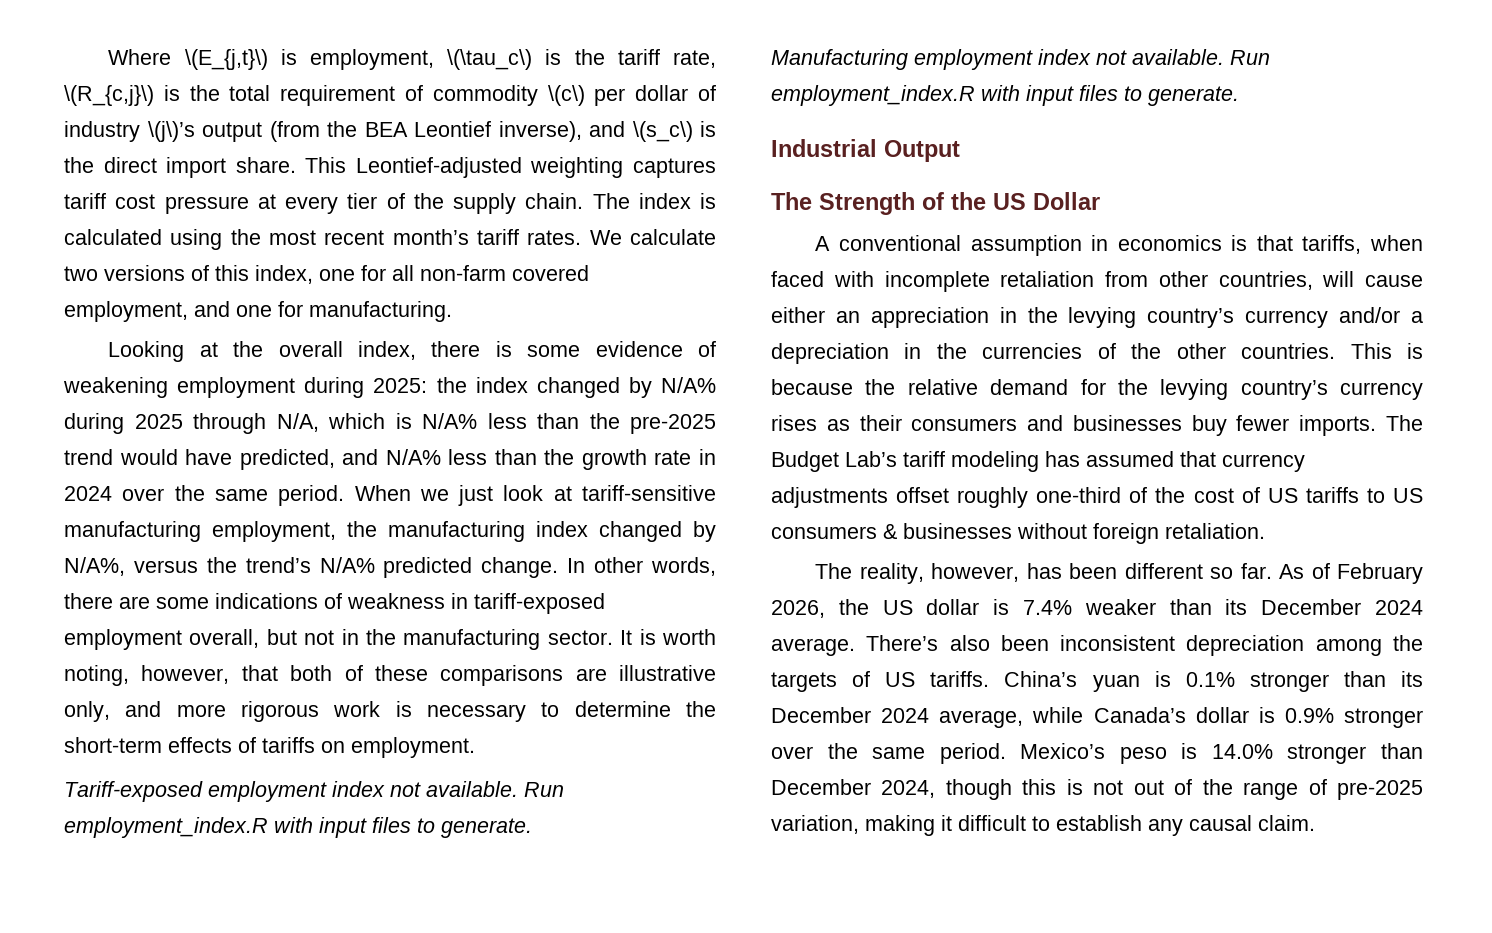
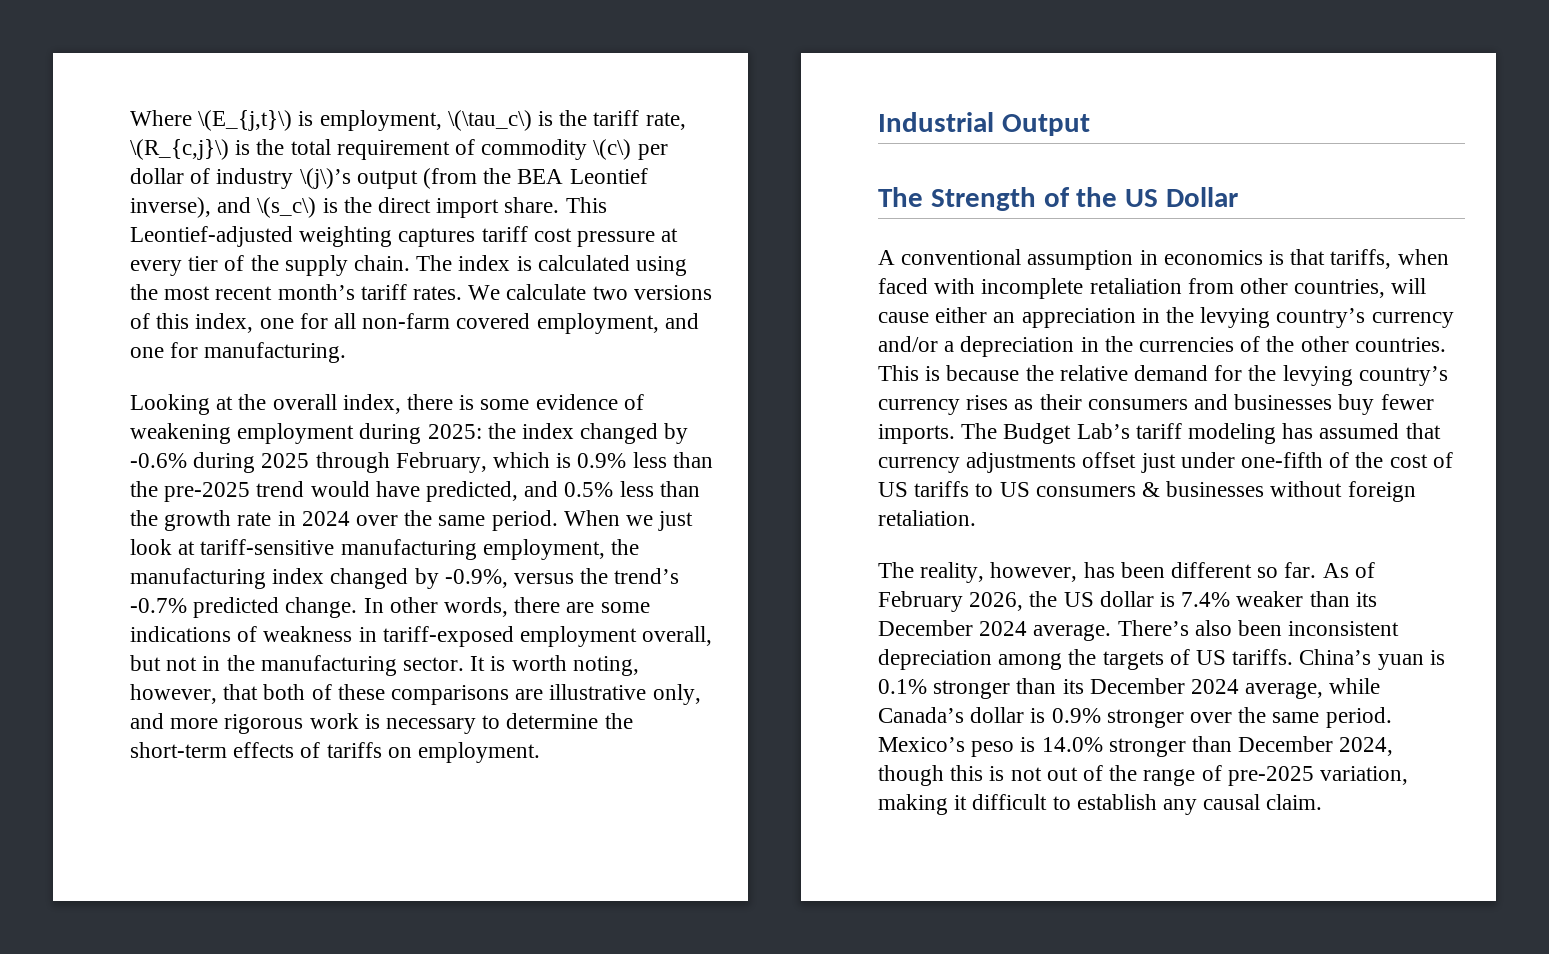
[661,377,716,393] N/A% -> [130,453,187,468] -0.6%
[276,413,319,432] N/A, -> [395,452,487,473] February,
[422,413,477,429] N/A% -> [577,453,627,468] 0.9%
[385,449,441,465] N/A% -> [564,482,614,497] 0.5%
[64,557,125,576] N/A%, -> [444,569,508,588] -0.9%,
[319,557,375,573] N/A% -> [130,598,187,613] -0.7%
[64,781,564,802] [64,817,532,838] [771,49,1270,70] [771,85,1239,106] // Tariff-exposed employment index not available. Run employment_index.R with input files to generate. // Manufacturing employment index not available. Run employment_index.R with input files to generate. -> (541, 752) none
[957,487,1122,508] roughly one-third -> [1140,452,1324,473] just under one-fifth

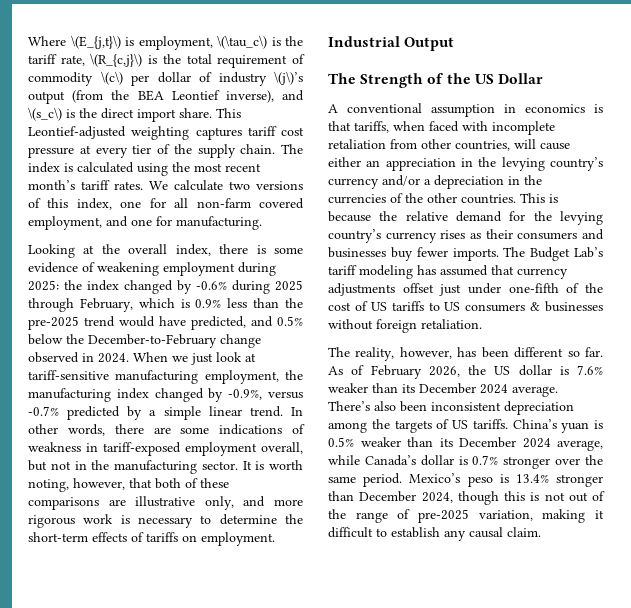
[619,481,700,497] [130,510,558,531] less than the growth rate in 2024 over the same period. -> [28,334,261,348] [28,352,129,363] below the December-to-February change observed in 2024.
[580,568,680,584] [130,597,358,618] the trend’s -0.7% predicted change. -> [28,406,283,420] -0.7% predicted by a simple linear trend.
[1181,592,1231,607] 7.4% -> [577,365,603,375] 7.6%
[878,679,1011,699] 0.1% stronger -> [328,437,401,447] 0.5% weaker
[1051,708,1101,723] 0.9% -> [472,455,499,465] 0.7%
[1041,737,1103,752] 14.0% -> [515,474,549,483] 13.4%

